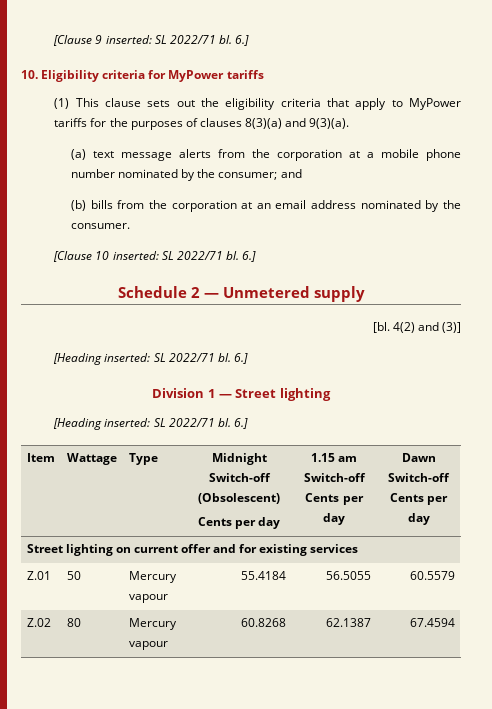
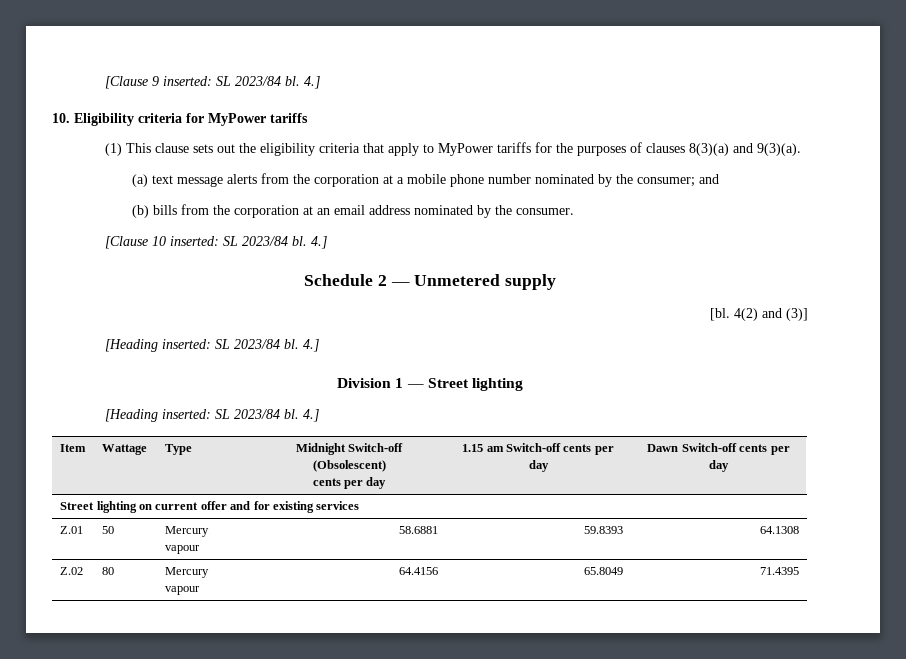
[169,35,249,46] 2022/71 bl. 6.] -> [235,76,321,89] 2023/84 bl. 4.]
[176,251,256,262] 2022/71 bl. 6.] -> [242,236,328,249] 2023/84 bl. 4.]
[168,353,248,364] 2022/71 bl. 6.] -> [234,339,320,352] 2023/84 bl. 4.]
[168,418,248,429] 2022/71 bl. 6.] -> [234,409,320,422] 2023/84 bl. 4.]
[197,517,232,526] Cents -> [312,478,341,486] cents
[305,493,340,502] Cents -> [563,444,592,452] cents
[389,493,424,502] Cents -> [739,444,768,452] cents
[241,571,287,580] [326,571,372,580] [410,571,456,580] 55.4184 | 56.5055 | 60.5579 -> [398,526,438,534] [583,526,623,534] [759,526,799,534] 58.6881 | 59.8393 | 64.1308
[241,618,287,627] [326,618,372,627] [410,618,456,627] 60.8268 | 62.1387 | 67.4594 -> [398,567,438,575] [583,567,623,575] [759,567,799,575] 64.4156 | 65.8049 | 71.4395

